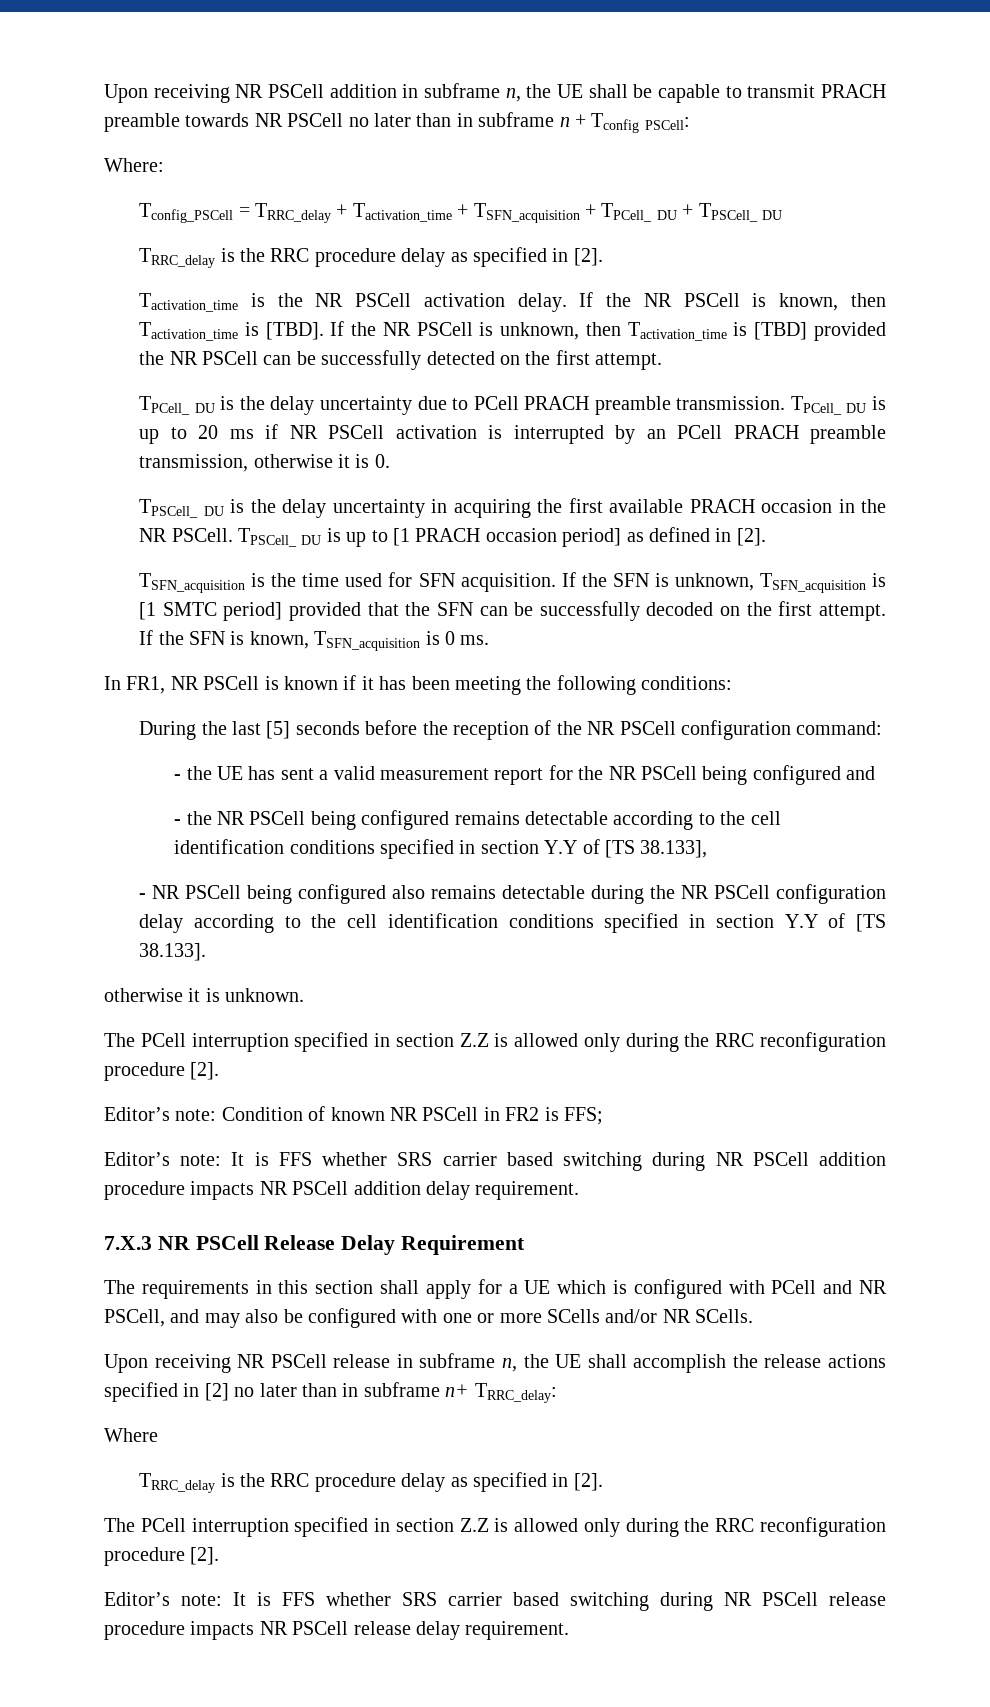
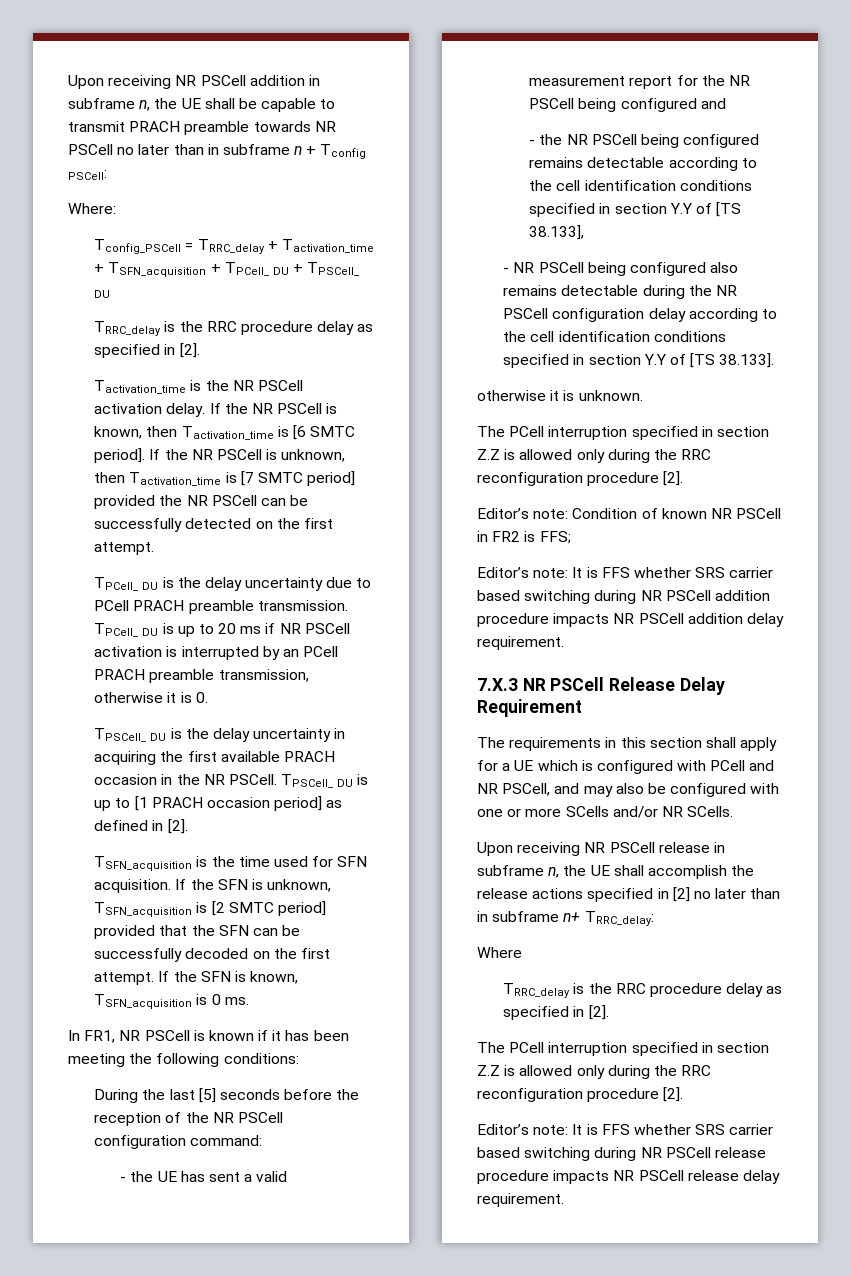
[265,322,324,340] [TBD]. -> [292,425,356,440] [94,448,146,463] [6 SMTC period].
[754,322,808,340] [TBD] -> [240,471,356,486] [7 SMTC period]
[139,602,157,620] [1 -> [211,901,225,916] [2

